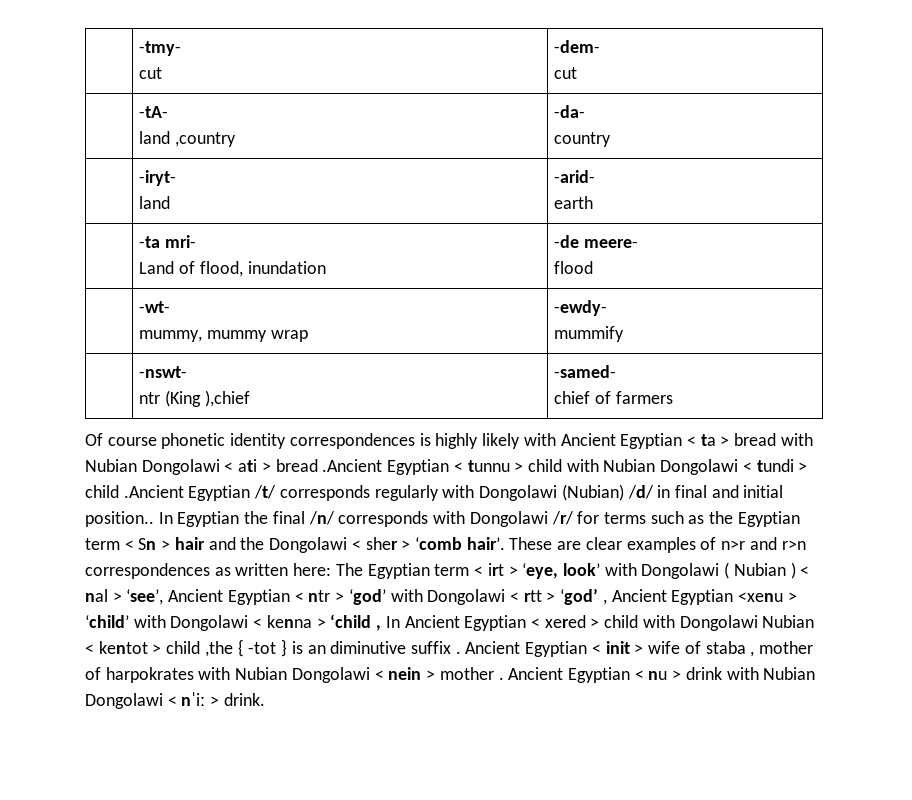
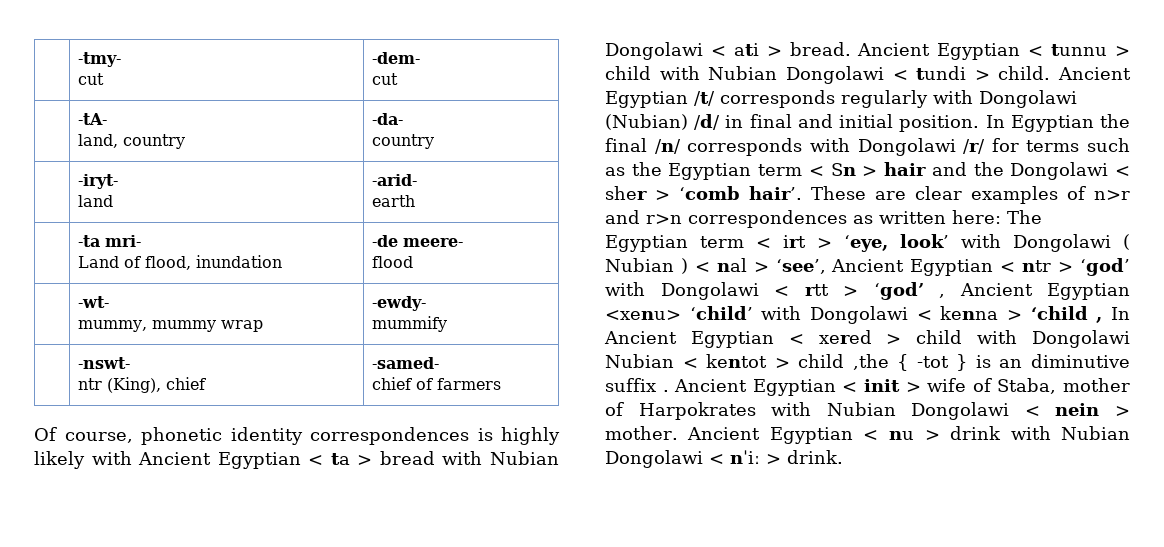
[139,131,237,147] land ,country -> [78,134,186,149] land, country
[165,390,250,407] (King ),chief -> [107,377,207,393] (King), chief
[107,437,157,446] course -> [64,432,133,443] course,
[275,459,383,472] bread .Ancient -> [789,42,931,56] bread. Ancient
[85,485,184,498] child .Ancient -> [998,66,1131,80] child. Ancient
[85,511,154,527] position.. -> [899,115,980,132] position.
[738,592,797,602] <xenu > -> [605,310,681,320] <xenu>
[705,641,755,657] staba , -> [997,378,1057,394] Staba,
[105,667,194,683] harpokrates -> [638,402,756,420] Harpokrates
[439,667,504,680] mother . -> [605,426,678,440] mother.

